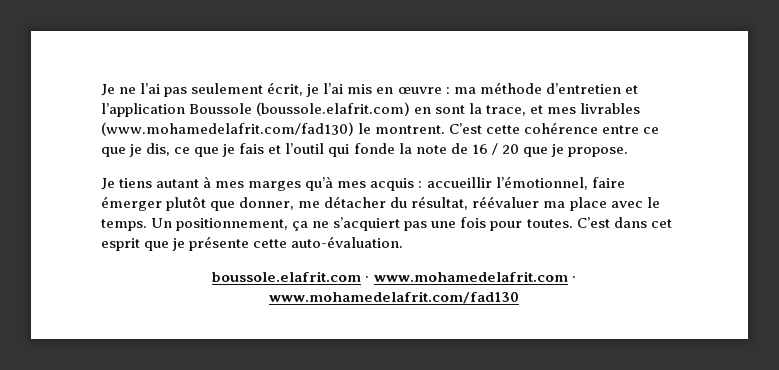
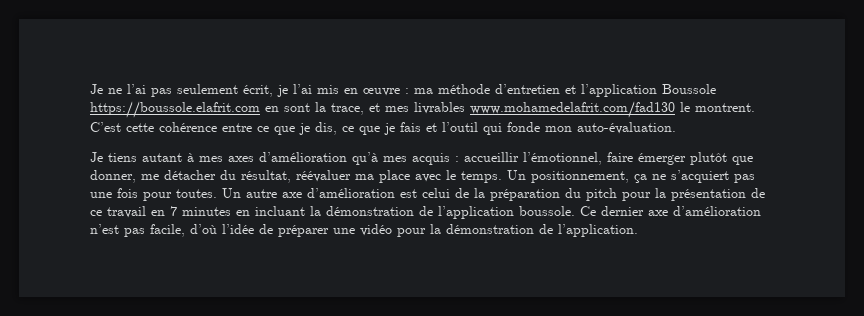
[256,102,411,116] (boussole.elafrit.com) -> [90,101,260,118] https://boussole.elafrit.com
[101,122,354,136] (www.mohamedelafrit.com/fad130) -> [470,101,675,118] www.mohamedelafrit.com/fad130
[398,143,628,157] la note de 16 / 20 que je propose. -> [545,122,676,134] mon auto-évaluation.
[248,181,302,191] marges -> [228,152,347,162] axes d’amélioration
[576,217,672,228] [101,236,404,251] [212,271,576,282] [269,291,519,304] C’est dans cet esprit que je présente cette auto-évaluation. // boussole.elafrit.com · www.mohamedelafrit.com · www.mohamedelafrit.com/fad130 -> [222,188,765,201] [90,206,761,219] [90,224,638,237] Un autre axe d’amélioration est celui de la préparation du pitch pour la présentation de ce travail en 7 minutes en incluant la démonstration de l’application boussole. Ce dernier axe d’amélioration n’est pas facile, d’où l’idée de préparer une vidéo pour la démonstration de l’application.

